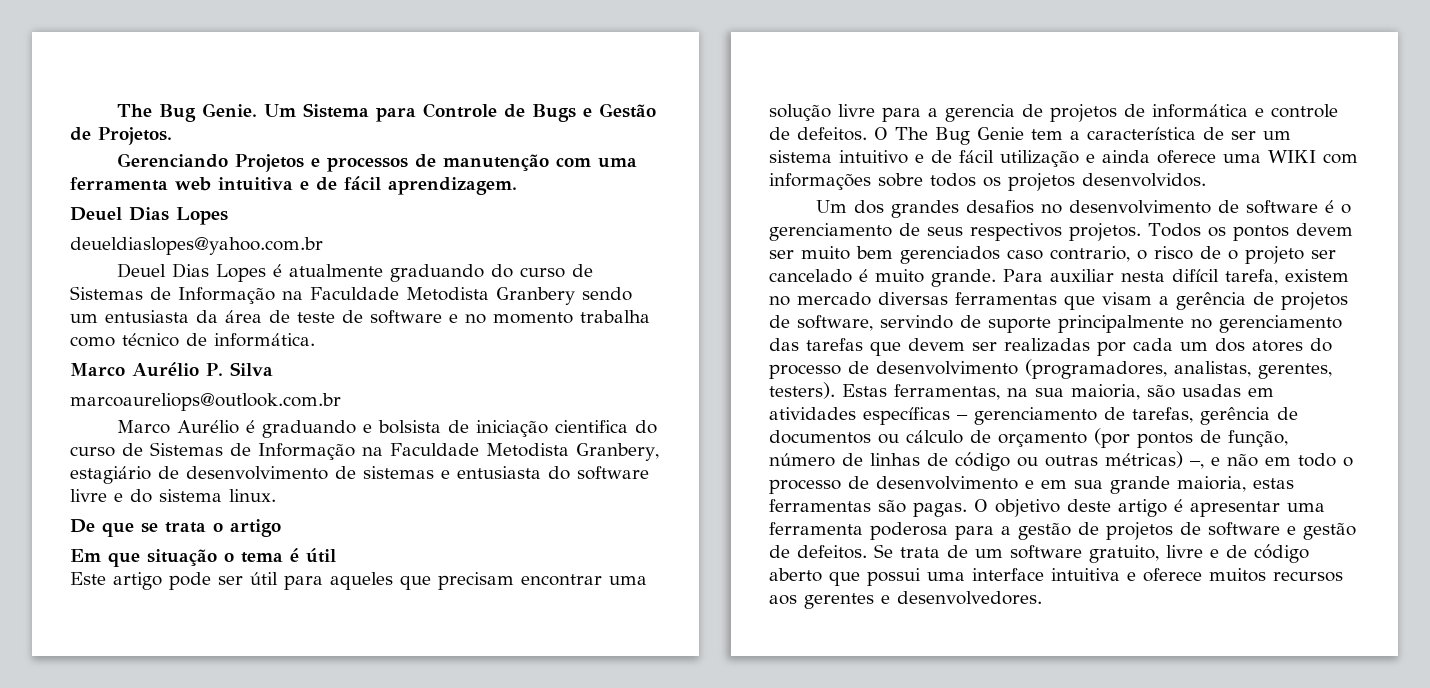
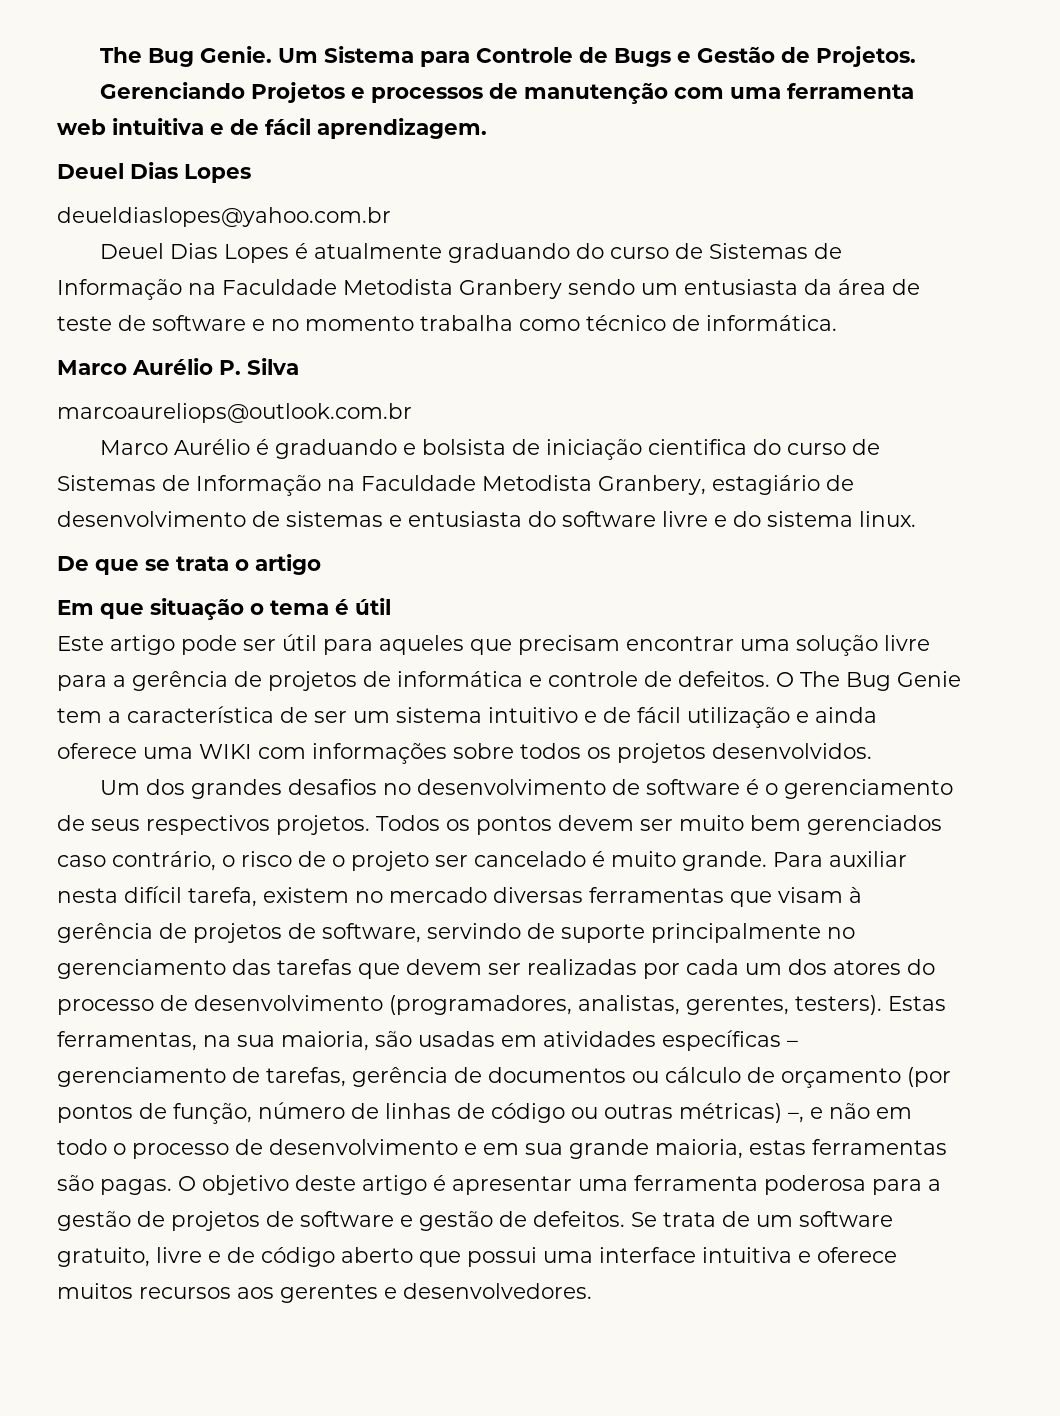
[945,104,1015,122] gerencia -> [132,671,228,691] gerência
[1050,246,1130,262] contrario, -> [112,851,216,871] contrário,
[1159,296,1169,305] a -> [849,887,862,903] à

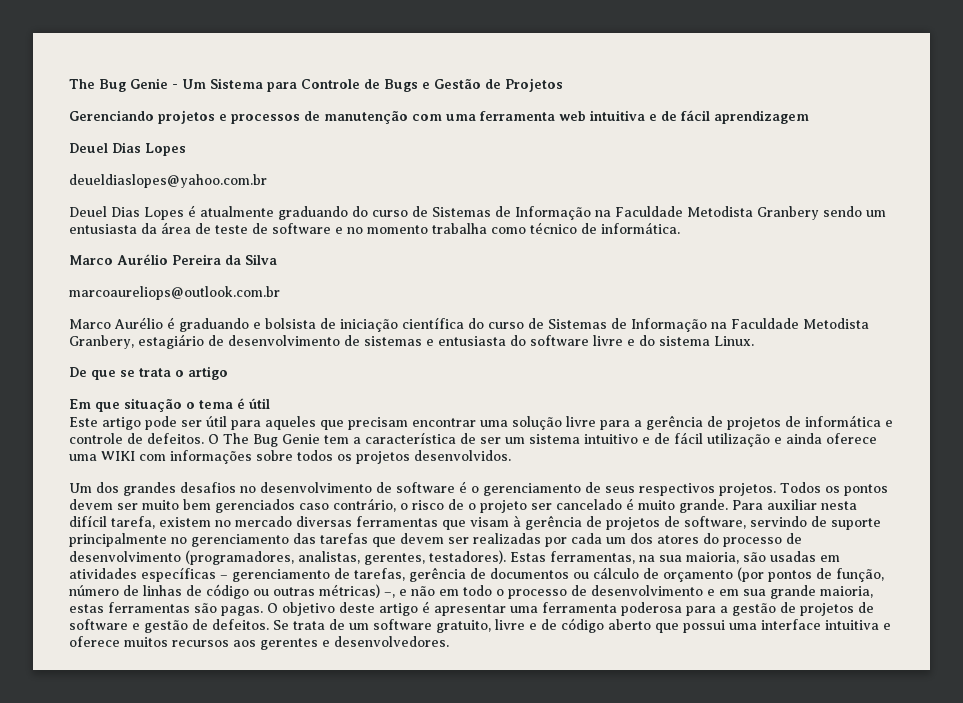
[99,46,272,67] The Bug Genie. -> [69,78,178,92] The Bug Genie -
[815,46,916,67] Projetos. -> [505,78,563,92] Projetos
[250,82,345,103] Projetos -> [158,110,215,124] projetos
[317,118,487,139] aprendizagem. -> [714,110,809,124] aprendizagem
[219,360,241,375] P. -> [172,254,241,265] Pereira da
[647,439,747,455] cientifica -> [402,317,464,329] científica
[859,511,916,527] linux. -> [714,336,754,346] Linux.
[795,995,882,1015] testers). -> [429,550,506,564] testadores).

